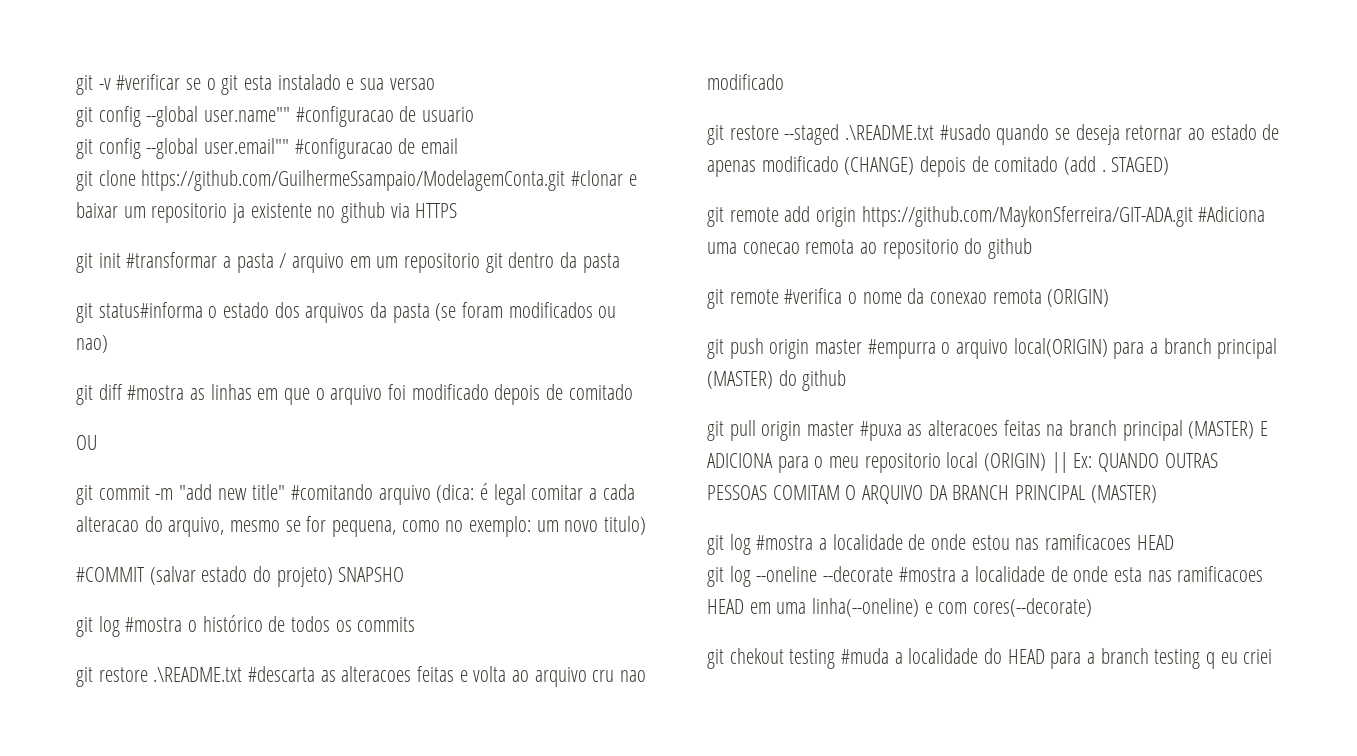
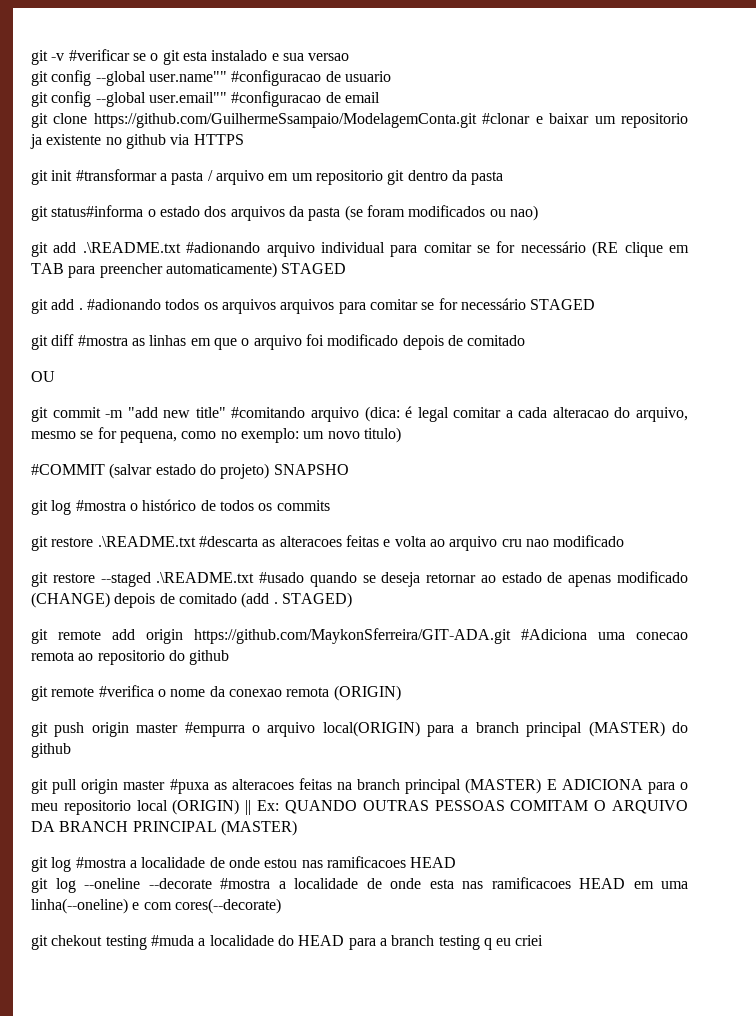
(108, 344) none -> [31,241,689,257] [31,262,347,278] [31,298,596,314] // git add .\README.txt #adionando arquivo individual para comitar se for necessário (RE clique em TAB para preencher automaticamente) STAGED // git add . #adionando todos os arquivos arquivos para comitar se for necessário STAGED

